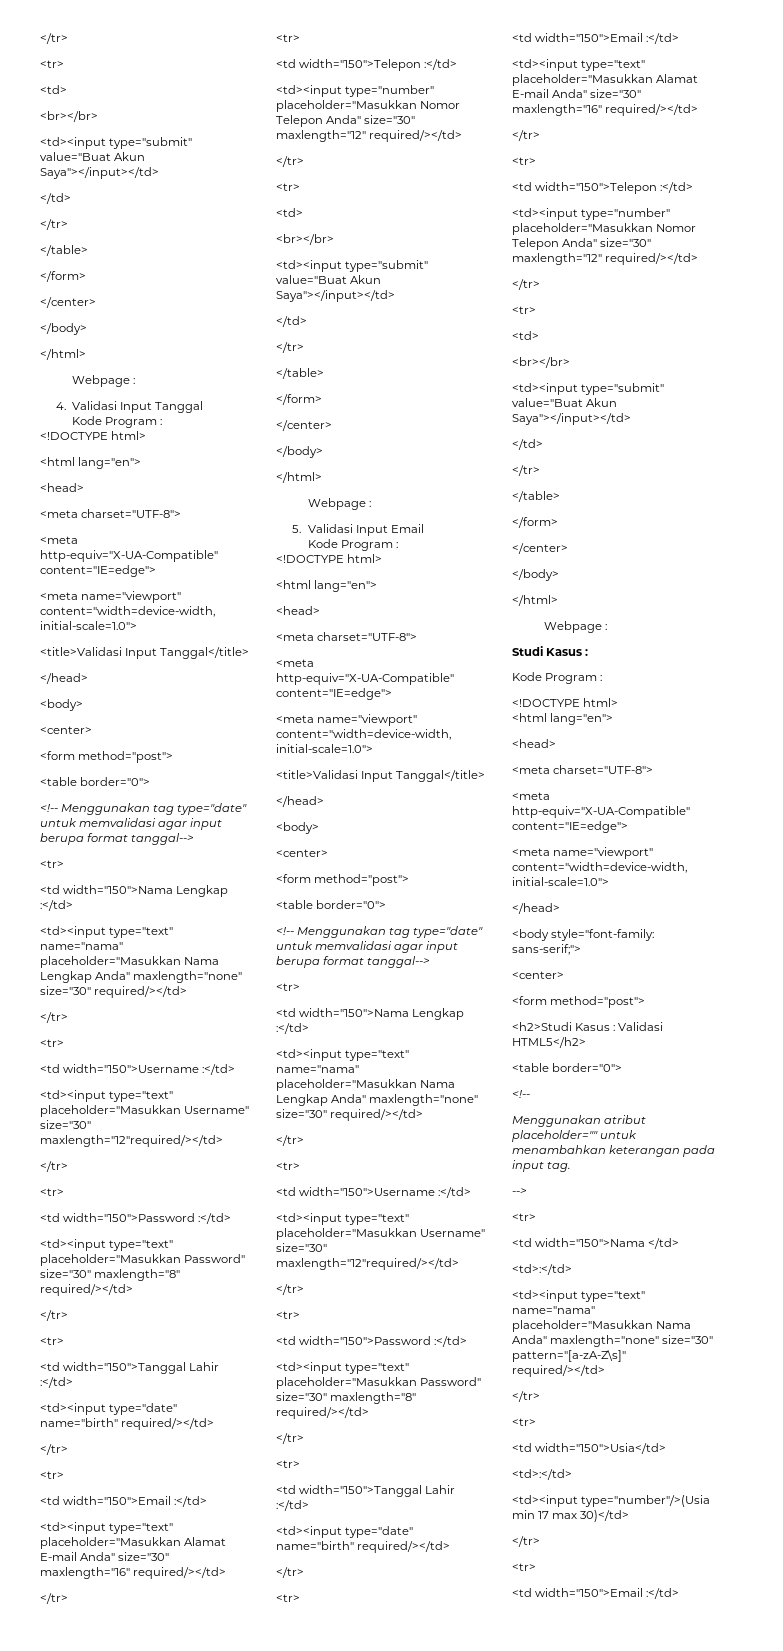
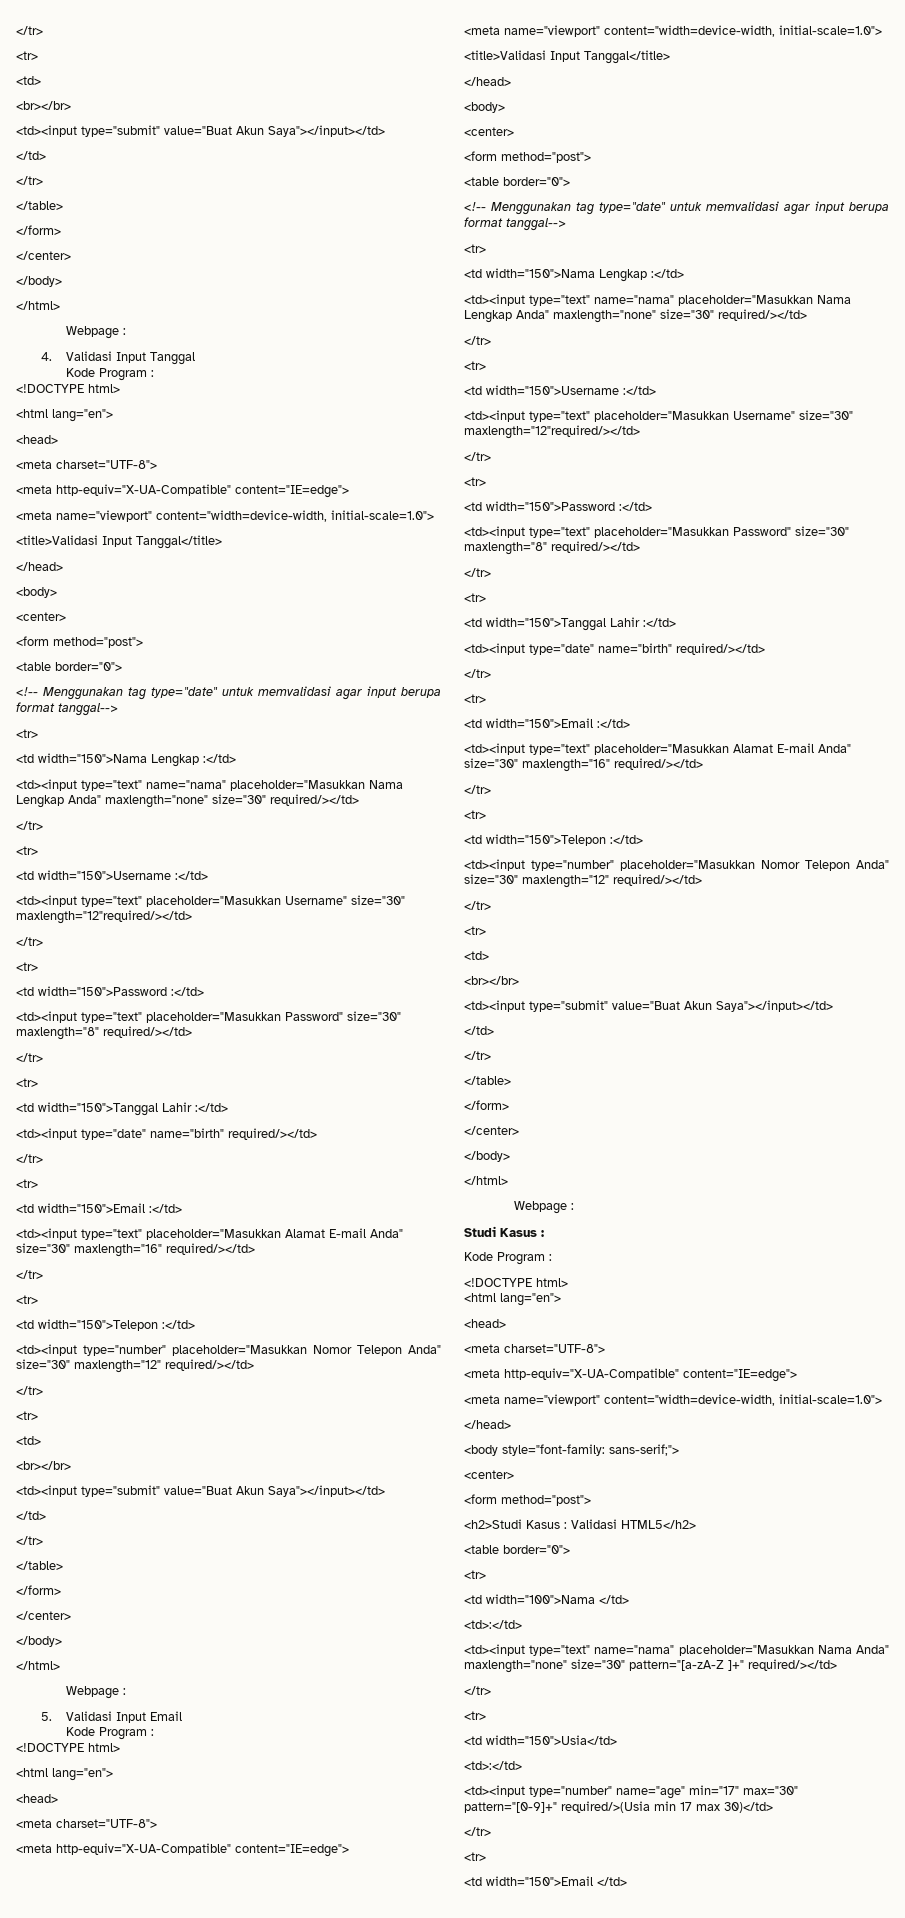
[512,1090,530,1098] [512,1115,647,1127] [512,1130,638,1142] [512,1145,716,1157] [512,1160,571,1172] [512,1188,527,1195] [512,1213,536,1221] [512,1238,646,1247] // <!-- // Menggunakan atribut placeholder="" untuk menambahkan keterangan pada input tag. // --> // <tr> // <td width="150">Nama -> [464,1570,486,1579] [464,1594,595,1604] // <tr> // <td width="100">Nama
[512,1350,626,1362] pattern="[a-zA-Z\s]" -> [629,1660,744,1671] pattern="[a-zA-Z ]+"
[581,1495,711,1507] type="number"/>(Usia -> [529,1785,798,1799] [464,1801,650,1813] type="number" name="age" min="17" max="30" pattern="[0-9]+" required/>(Usia
[646,1588,680,1599] :</td> -> [597,1877,627,1886] </td>

